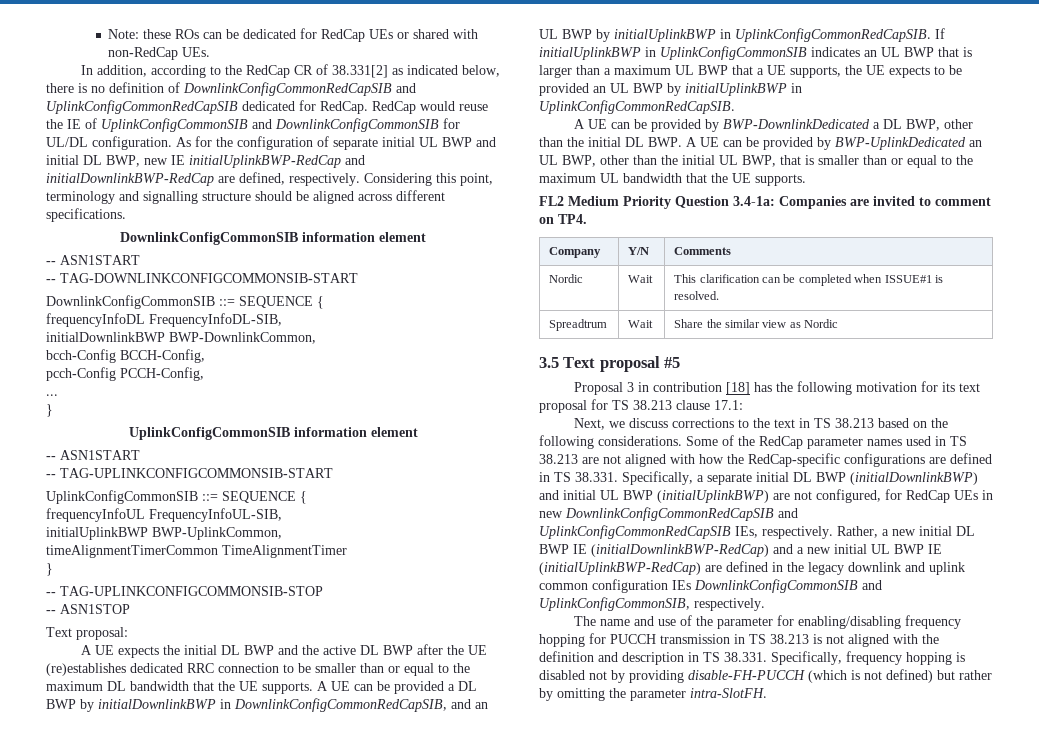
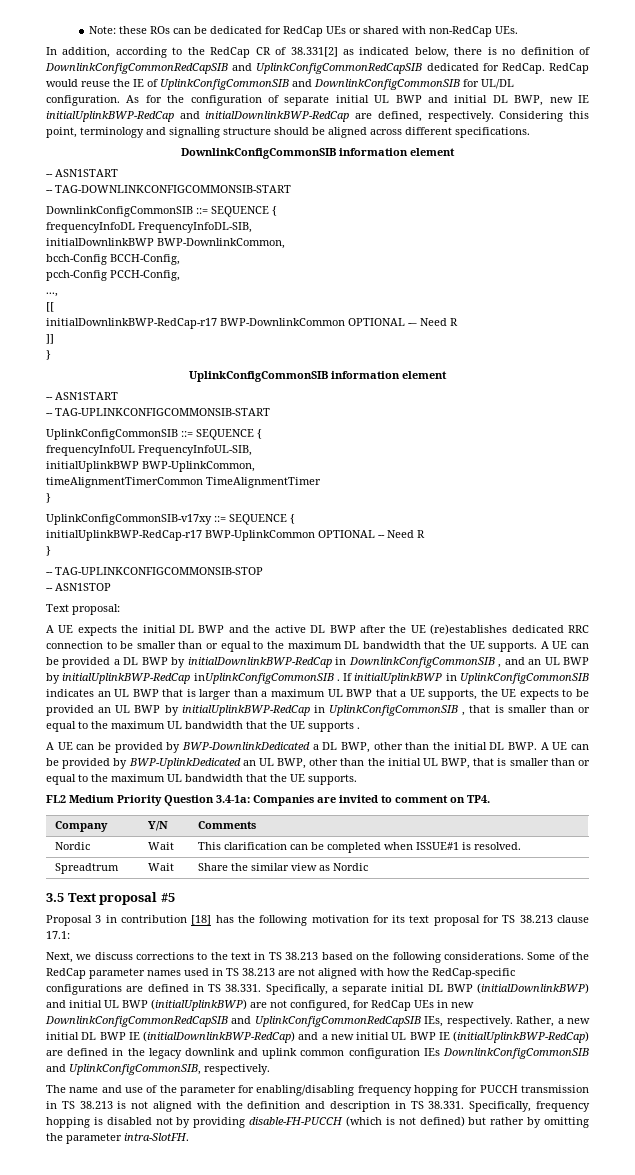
[46,394,58,396] ... -> [46,292,58,297] [46,302,54,312] [46,318,458,329] [46,334,54,344] ..., // [[ // initialDownlinkBWP-RedCap-r17 BWP-DownlinkCommon OPTIONAL -– Need R // ]]
(53, 569) none -> [46,514,295,525] [46,530,425,541] [46,546,51,556] // UplinkConfigCommonSIB-v17xy ::= SEQUENCE { // initialUplinkBWP-RedCap-r17 BWP-UplinkCommon OPTIONAL -- Need R // }
[98,698,447,712] initialDownlinkBWP in DownlinkConfigCommonRedCapSIB, -> [187,657,502,668] initialDownlinkBWP-RedCap in DownlinkConfigCommonSIB ,
[614,28,931,42] initialUplinkBWP in UplinkConfigCommonRedCapSIB. -> [62,673,340,684] initialUplinkBWP-RedCap inUplinkConfigCommonSIB .
[685,83,802,96] [539,100,735,114] initialUplinkBWP in UplinkConfigCommonRedCapSIB. -> [181,705,590,716] [46,721,360,732] initialUplinkBWP-RedCap in UplinkConfigCommonSIB , that is smaller than or equal to the maximum UL bandwidth that the UE supports .

